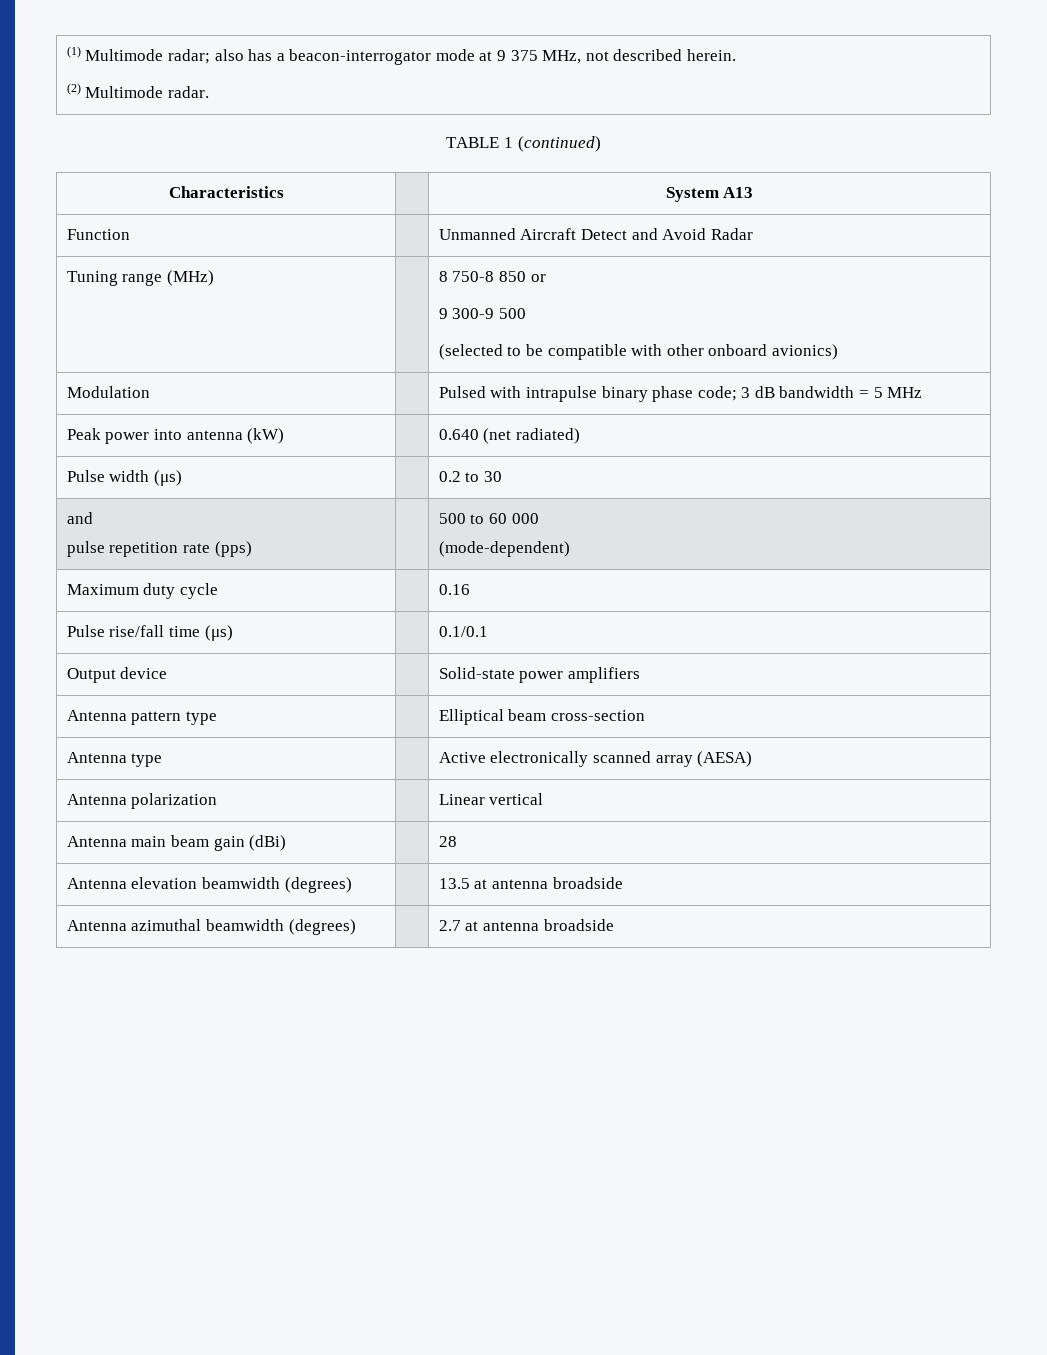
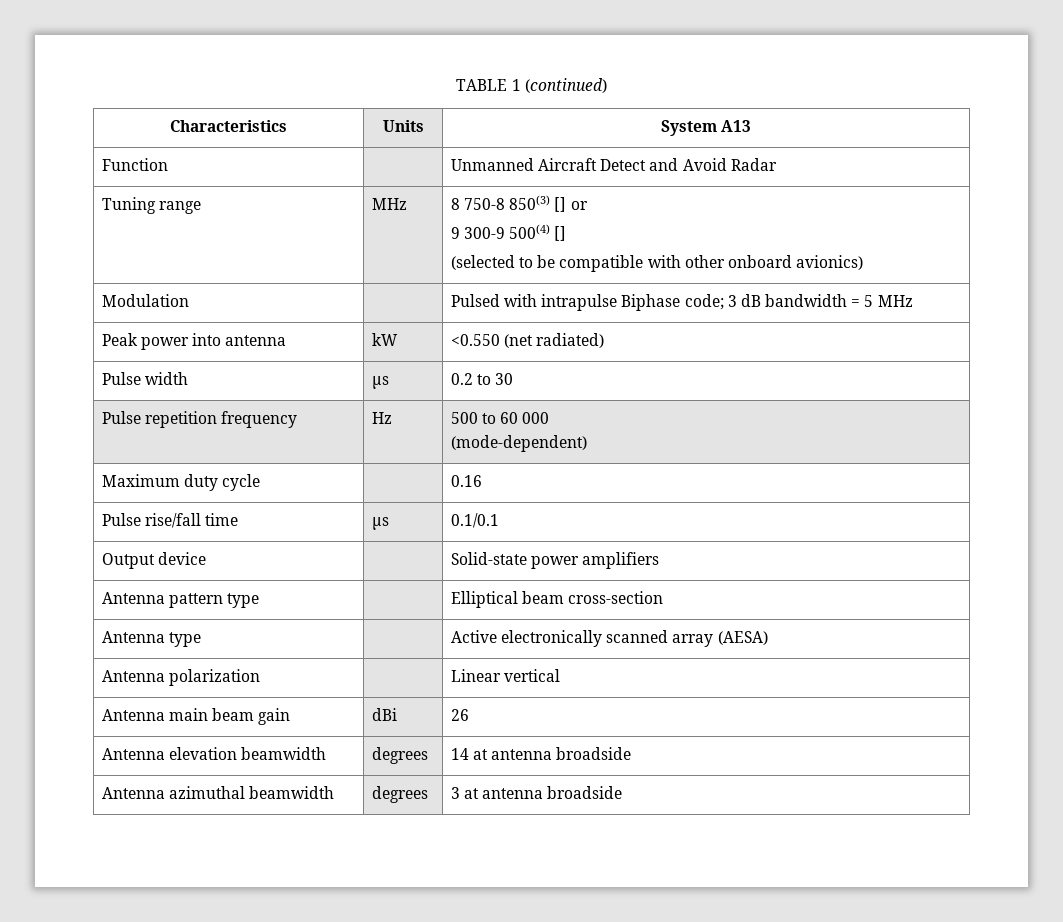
[66,46,737,65] [66,83,209,98] (1) Multimode radar; also has a beacon-interrogator mode at 9 375 MHz, not described herein. // (2) Multimode radar. // -> (456, 85) none
(284, 192) none -> [382,120,424,132] Units
[166,270,214,286] (MHz) | -> [371,198,407,210] | MHz
[498,271,526,282] 850 -> [509,195,567,212] 850(3) []
[498,308,526,319] 500 -> [509,224,567,241] 500(4) []
[601,386,694,402] binary phase -> [621,294,681,311] Biphase
[247,428,285,444] [438,429,479,440] (kW) | | 0.640 -> [371,333,398,346] [450,334,500,346] | kW | <0.550
[153,470,182,486] (μs) | -> [371,376,389,389] | μs
[66,512,93,524] [66,541,252,557] and // pulse repetition rate (pps) | -> [101,411,298,428] [371,412,392,424] Pulse repetition frequency | Hz
[204,625,233,641] (μs) | -> [371,517,389,530] | μs
[249,835,287,851] [438,836,457,847] (dBi) | | 28 -> [371,708,397,721] [450,709,469,721] | dBi | 26
[284,877,352,893] [438,878,470,889] (degrees) | | 13.5 -> [371,747,428,764] [450,748,469,760] | degrees | 14
[288,919,356,935] [438,920,461,931] (degrees) | | 2.7 -> [371,786,428,803] [450,787,460,799] | degrees | 3

